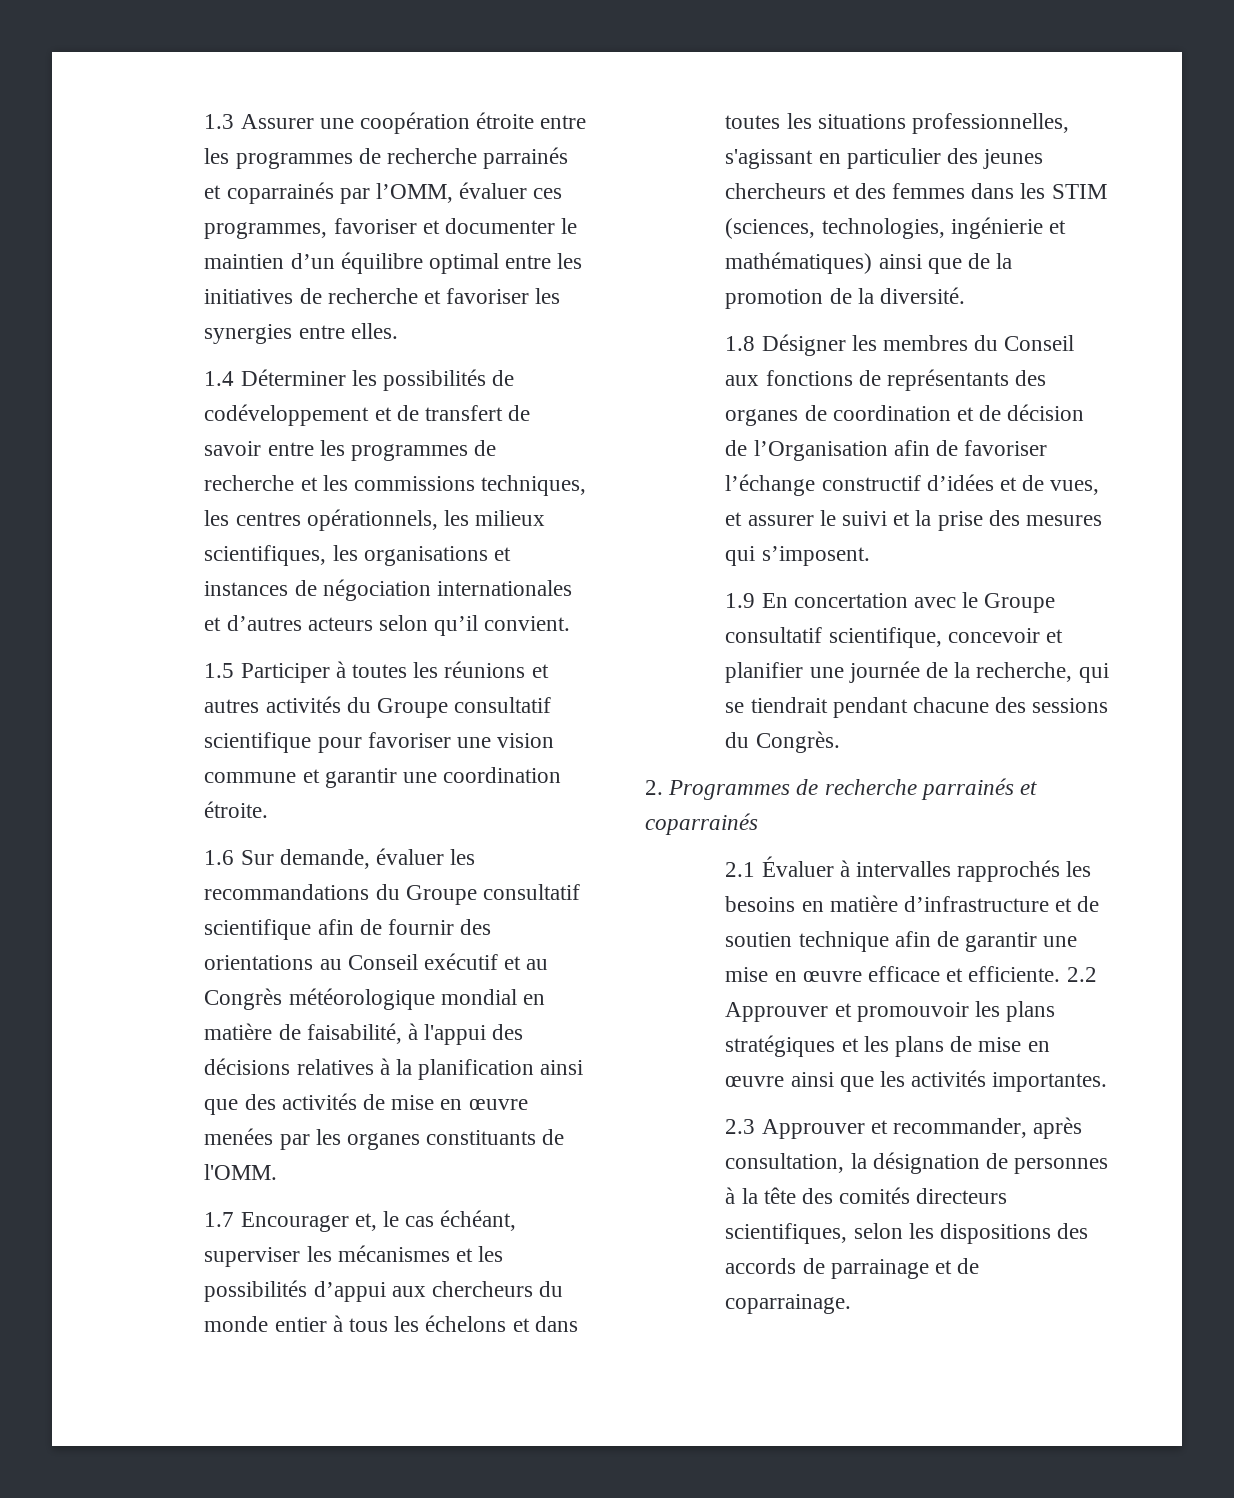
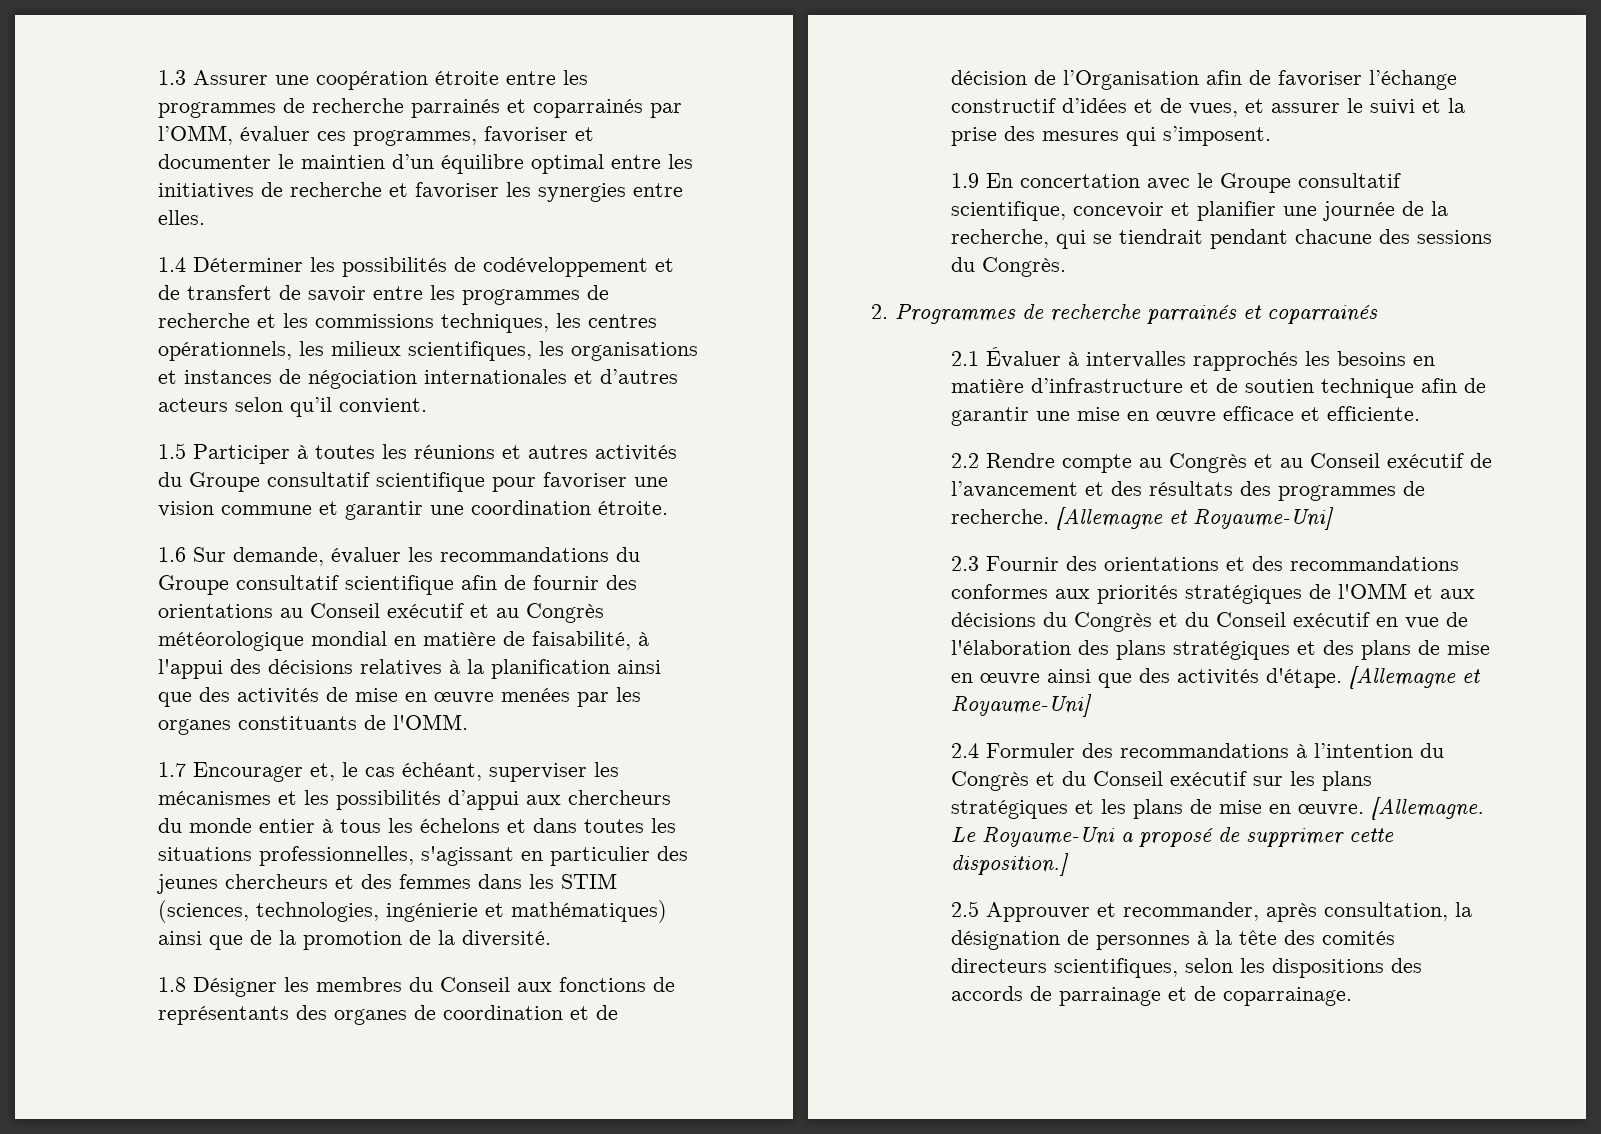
[1066,967,1097,982] [725,1002,969,1022] 2.2 Approuver et promouvoir -> [951,453,1493,473] [951,481,1426,501] [951,507,1335,530] [951,556,1460,571] [951,583,1476,604] [951,612,1469,632] [951,640,1491,660] [951,666,1482,689] [951,694,1093,717] [951,743,1445,758] [951,771,1284,791] // 2.2 Rendre compte au Congrès et au Conseil exécutif de l’avancement et des résultats des programmes de recherche. [Allemagne et Royaume-Uni] // 2.3 Fournir des orientations et des recommandations conformes aux priorités stratégiques de l'OMM et aux décisions du Congrès et du Conseil exécutif en vue de l'élaboration des plans stratégiques et des plans de mise en œuvre ainsi que des activités d'étape. [Allemagne et Royaume-Uni] // 2.4 Formuler des recommandations à l’intention du Congrès et du Conseil exécutif sur
[725,1070,1108,1092] [725,1119,756,1134] œuvre ainsi que les activités importantes. // 2.3 -> [1298,797,1485,820] [951,827,1395,847] [951,853,1070,876] [951,901,980,917] œuvre. [Allemagne. Le Royaume-Uni a proposé de supprimer cette disposition.] // 2.5

